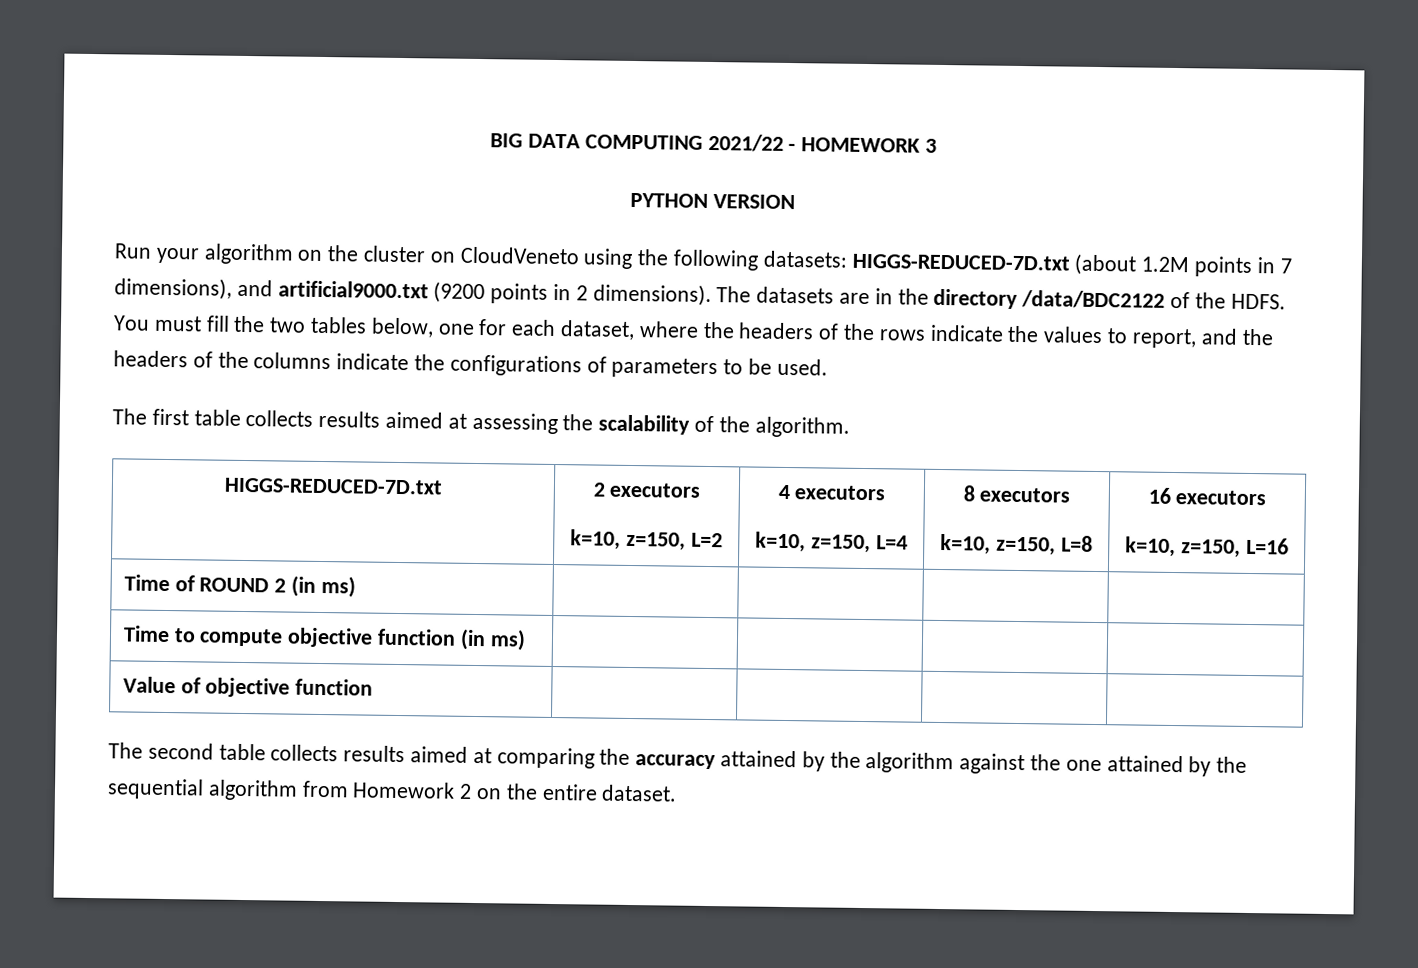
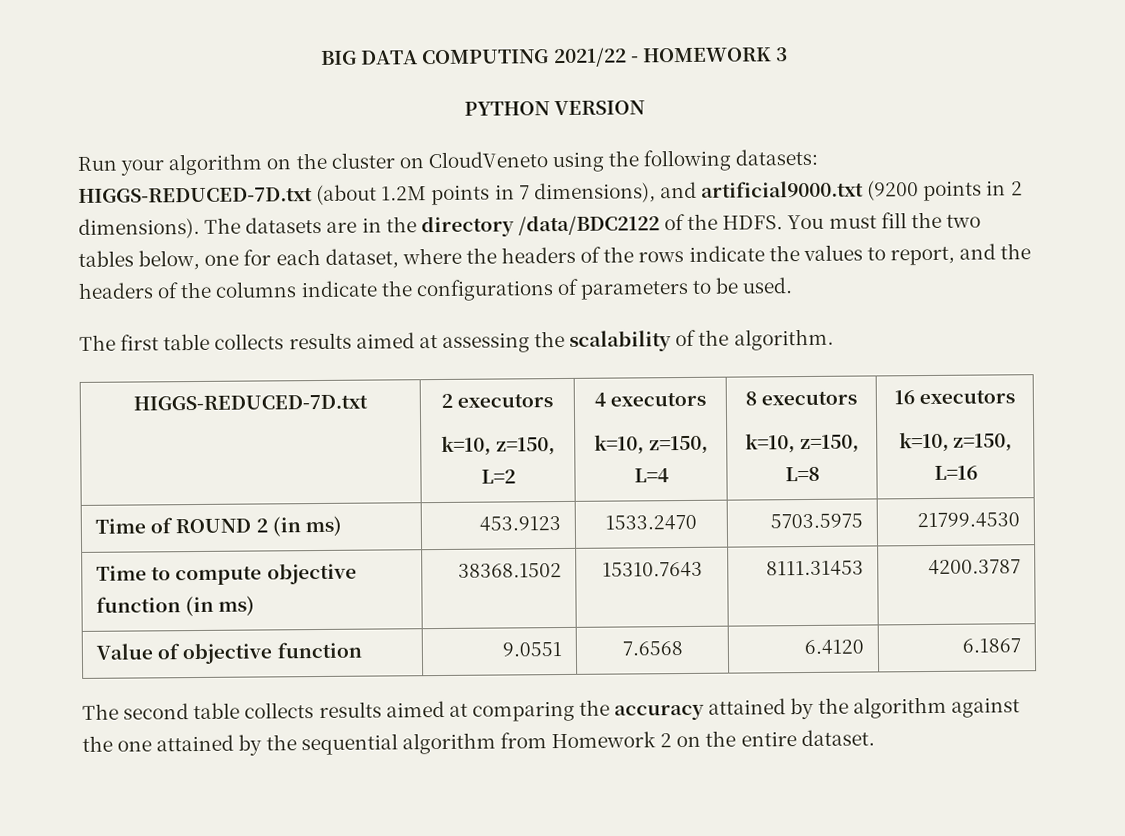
(356, 586) | | | -> [478,516,561,532] [605,514,697,531] [769,513,863,529] [916,512,1020,529] 453.9123 | 1533.2470 | 5703.5975 | 21799.4530
(526, 640) | | | -> [457,563,562,578] [601,561,703,578] [765,560,864,577] [927,559,1021,576] 38368.1502 | 15310.7643 | 8111.31453 | 4200.3787
(374, 687) | | | -> [501,642,562,657] [621,641,683,656] [803,639,864,656] [961,638,1021,653] 9.0551 | 7.6568 | 6.4120 | 6.1867

